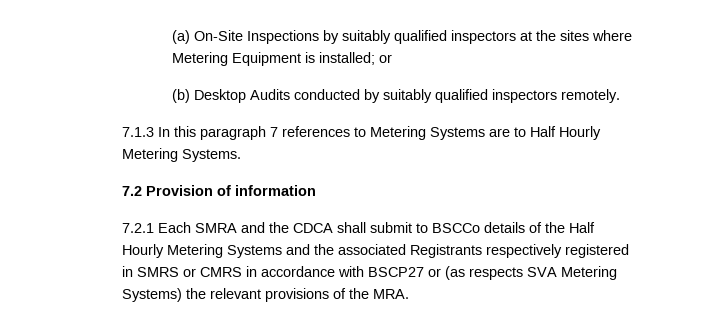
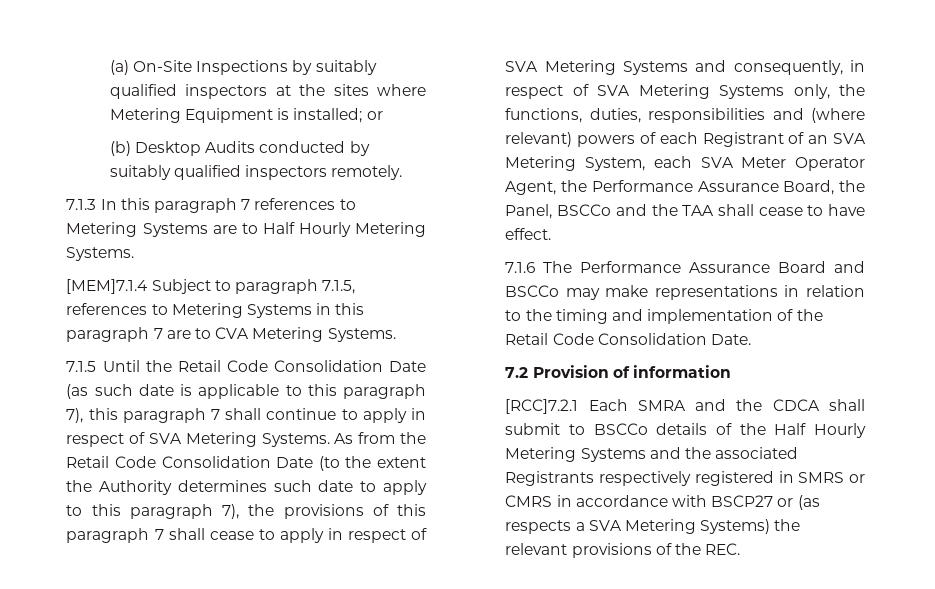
(241, 155) none -> [66,279,356,294] [66,303,365,318] [66,327,396,342] [66,360,426,372] [66,384,426,399] [66,408,426,423] [66,432,427,447] [66,456,426,471] [66,480,427,495] [66,504,426,519] [66,528,427,543] [505,60,865,75] [505,84,865,99] [505,108,865,123] [505,132,866,147] [505,156,865,171] [505,180,865,195] [505,204,865,219] [505,228,552,240] [505,261,865,273] [505,285,865,300] [505,309,823,324] [505,333,752,345] // [MEM]7.1.4 Subject to paragraph 7.1.5, references to Metering Systems in this paragraph 7 are to CVA Metering Systems. // 7.1.5 Until the Retail Code Consolidation Date (as such date is applicable to this paragraph 7), this paragraph 7 shall continue to apply in respect of SVA Metering Systems. As from the Retail Code Consolidation Date (to the extent the Authority determines such date to apply to this paragraph 7), the provisions of this paragraph 7 shall cease to apply in respect of SVA Metering Systems and consequently, in respect of SVA Metering Systems only, the functions, duties, responsibilities and (where relevant) powers of each Registrant of an SVA Metering System, each SVA Meter Operator Agent, the Performance Assurance Board, the Panel, BSCCo and the TAA shall cease to have effect. // 7.1.6 The Performance Assurance Board and BSCCo may make representations in relation to the timing and implementation of the Retail Code Consolidation Date.
[121,223,154,233] 7.2.1 -> [505,399,579,414] [RCC]7.2.1
(523, 273) none -> [575,522,585,531] a
[372,289,409,299] MRA. -> [705,543,741,555] REC.

